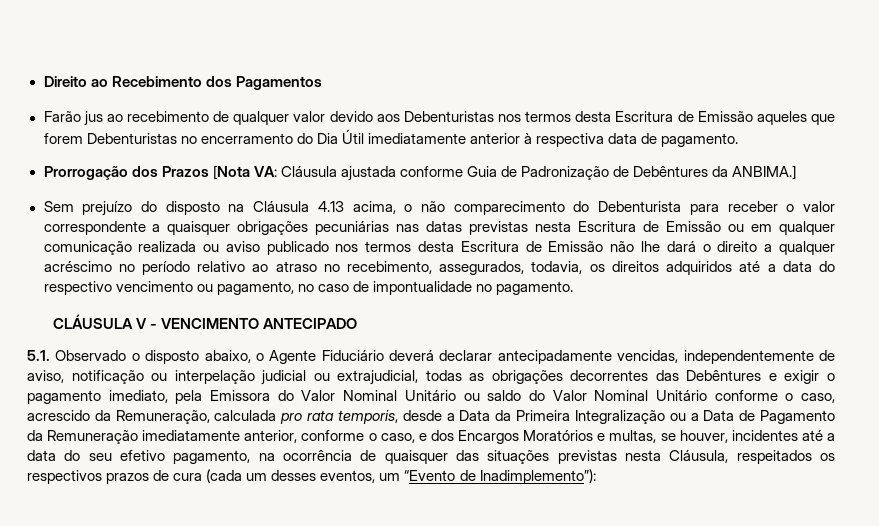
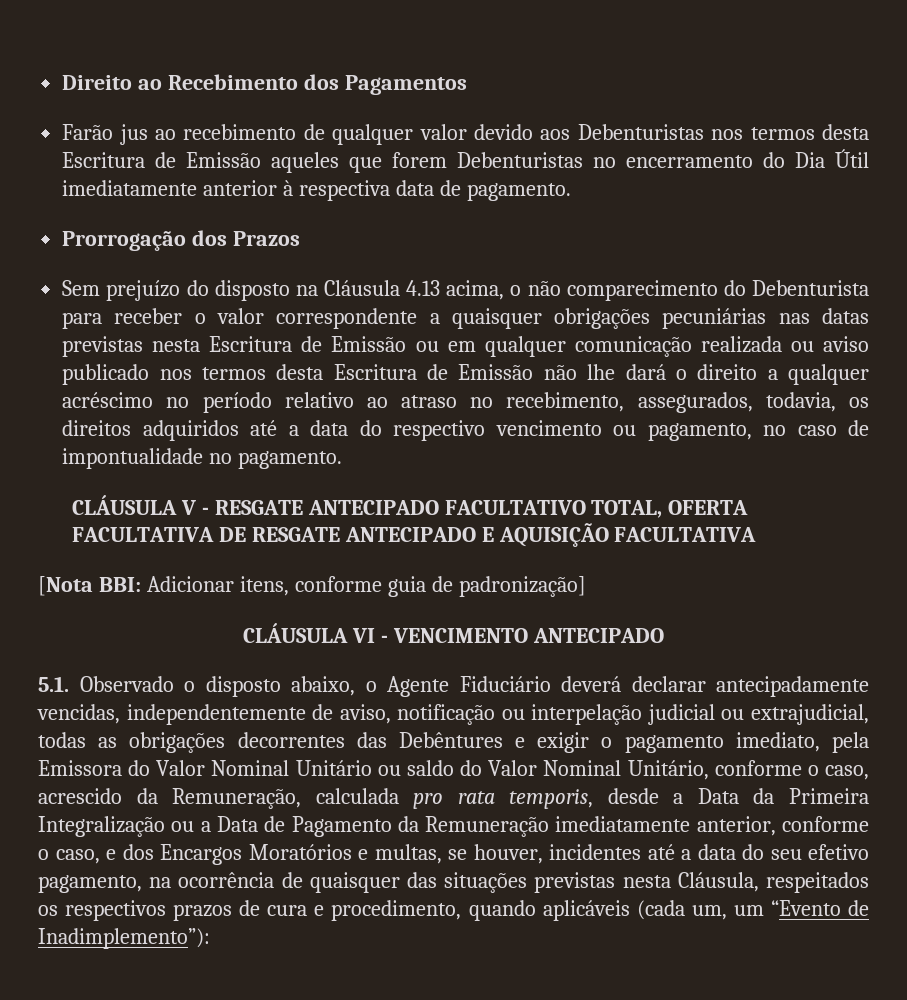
[212,165,797,181] [Nota VA: Cláusula ajustada conforme Guia de Padronização de Debêntures da ANBIMA.] -> (301, 238) none
(158, 326) none -> [214,500,749,518] [71,523,757,547] [38,576,586,597] [243,623,388,643] RESGATE ANTECIPADO FACULTATIVO TOTAL, OFERTA FACULTATIVA DE RESGATE ANTECIPADO E AQUISIÇÃO FACULTATIVA // [Nota BBI: Adicionar itens, conforme guia de padronização] // CLÁUSULA VI -
[655,390,707,401] Unitário -> [627,760,709,780] Unitário,
[206,469,376,483] (cada um desses eventos, -> [314,900,727,921] e procedimento, quando aplicáveis (cada um,

